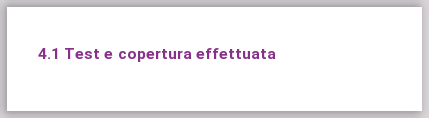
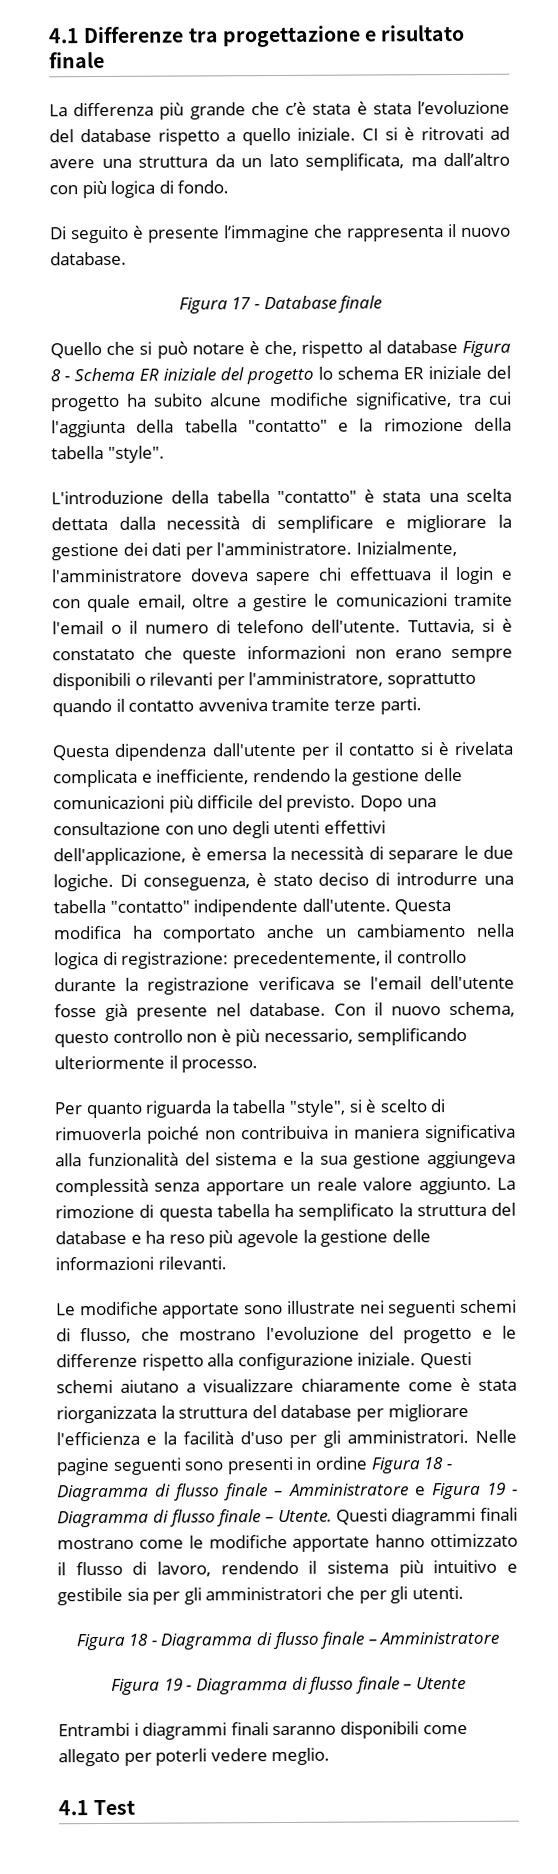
[38,48,276,62] 4.1 Test e copertura effettuata -> [48,24,465,48] [49,51,105,69] [49,100,511,120] [49,126,510,146] [49,152,510,171] [49,180,230,199] [50,224,511,244] [50,251,127,266] [178,295,383,314] [50,339,511,359] [50,365,511,385] [50,391,513,412] [51,417,513,438] [51,445,165,463] [51,488,512,505] [51,514,513,534] [51,541,457,561] [51,566,514,586] [52,592,513,613] [52,618,513,635] [52,645,514,664] [52,671,476,691] [52,697,422,717] [52,741,513,761] [53,767,463,788] [53,794,437,813] [53,820,386,839] [53,845,514,866] [53,871,514,892] [53,898,452,917] [53,923,516,943] [54,949,467,970] [54,975,515,995] [54,1001,515,1021] [54,1027,467,1048] [54,1055,259,1073] [54,1099,446,1119] [55,1124,516,1144] [55,1150,516,1169] [55,1176,517,1197] [55,1202,516,1222] [55,1229,431,1248] [55,1256,227,1271] [56,1299,518,1319] [56,1325,517,1344] [56,1351,472,1371] [56,1377,517,1394] [56,1403,469,1424] [56,1429,517,1448] [56,1456,452,1476] [57,1482,518,1502] [57,1507,518,1528] [57,1533,518,1552] [57,1559,519,1578] [57,1585,464,1606] [75,1631,500,1651] [111,1676,466,1695] [58,1721,468,1740] [58,1747,331,1767] [58,1799,136,1816] 4.1 Differenze tra progettazione e risultato finale // La differenza più grande che c’è stata è stata l’evoluzione del database rispetto a quello iniziale. CI si è ritrovati ad avere una struttura da un lato semplificata, ma dall’altro con più logica di fondo. // Di seguito è presente l’immagine che rappresenta il nuovo database. // Figura 17 - Database finale // Quello che si può notare è che, rispetto al database Figura 8 - Schema ER iniziale del progetto lo schema ER iniziale del progetto ha subito alcune modifiche significative, tra cui l'aggiunta della tabella "contatto" e la rimozione della tabella "style". // L'introduzione della tabella "contatto" è stata una scelta dettata dalla necessità di semplificare e migliorare la gestione dei dati per l'amministratore. Inizialmente, l'amministratore doveva sapere chi effettuava il login e con quale email, oltre a gestire le comunicazioni tramite l'email o il numero di telefono dell'utente. Tuttavia, si è constatato che queste informazioni non erano sempre disponibili o rilevanti per l'amministratore, soprattutto quando il contatto avveniva tramite terze parti. // Questa dipendenza dall'utente per il contatto si è rivelata complicata e inefficiente, rendendo la gestione delle comunicazioni più difficile del previsto. Dopo una consultazione con uno degli utenti effettivi dell'applicazione, è emersa la necessità di separare le due logiche. Di conseguenza, è stato deciso di introdurre una tabella "contatto" indipendente dall'utente. Questa modifica ha comportato anche un cambiamento nella logica di registrazione: precedentemente, il controllo durante la registrazione verificava se l'email dell'utente fosse già presente nel database. Con il nuovo schema, questo controllo non è più necessario, semplificando ulteriormente il processo. // Per quanto riguarda la tabella "style", si è scelto di rimuoverla poiché non contribuiva in maniera significativa alla funzionalità del sistema e la sua gestione aggiungeva complessità senza apportare un reale valore aggiunto. La rimozione di questa tabella ha semplificato la struttura del database e ha reso più agevole la gestione delle informazioni rilevanti. // Le modifiche apportate sono illustrate nei seguenti schemi di flusso, che mostrano l'evoluzione del progetto e le differenze rispetto alla configurazione iniziale. Questi schemi aiutano a visualizzare chiaramente come è stata riorganizzata la struttura del database per migliorare l'efficienza e la facilità d'uso per gli amministratori. Nelle pagine seguenti sono presenti in ordine Figura 18 - Diagramma di flusso finale – Amministratore e Figura 19 - Diagramma di flusso finale – Utente. Questi diagrammi finali mostrano come le modifiche apportate hanno ottimizzato il flusso di lavoro, rendendo il sistema più intuitivo e gestibile sia per gli amministratori che per gli utenti. // Figura 18 - Diagramma di flusso finale – Amministratore // Figura 19 - Diagramma di flusso finale – Utente // Entrambi i diagrammi finali saranno disponibili come allegato per poterli vedere meglio. // 4.1 Test

